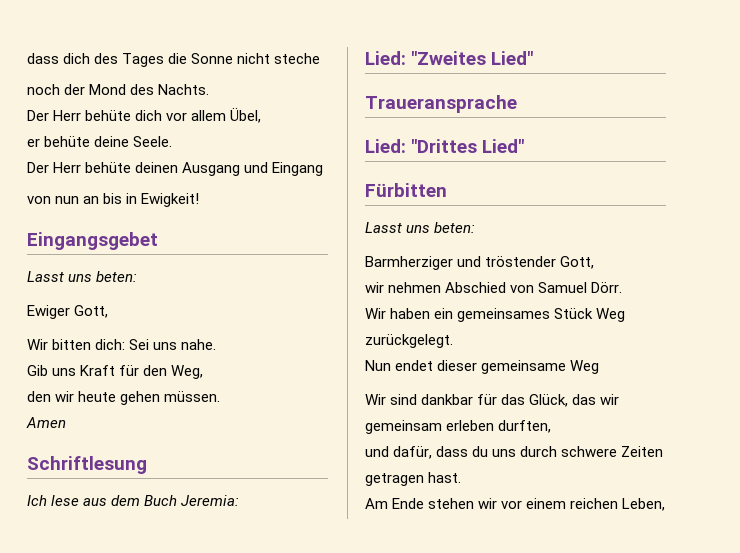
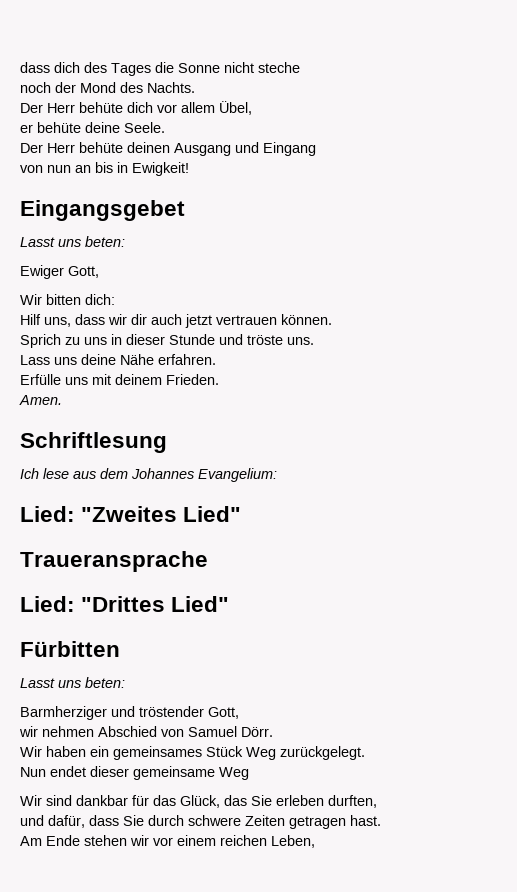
[129,339,217,350] [27,365,204,379] [27,391,221,405] [26,417,66,428] Sei uns nahe. // Gib uns Kraft für den Weg, // den wir heute gehen müssen. // Amen -> [20,314,332,328] [20,334,314,348] [20,354,216,365] [20,374,219,385] [19,395,62,405] // Hilf uns, dass wir dir auch jetzt vertrauen können. // Sprich zu uns in dieser Stunde und tröste uns. // Lass uns deine Nähe erfahren. // Erfülle uns mit deinem Frieden. // Amen.
[144,495,240,506] Buch Jeremia: -> [131,468,277,482] Johannes Evangelium:
[600,394,620,405] [365,420,442,434] wir gemeinsam -> [251,795,272,806] Sie
[472,446,517,457] du uns -> [123,815,144,826] Sie

